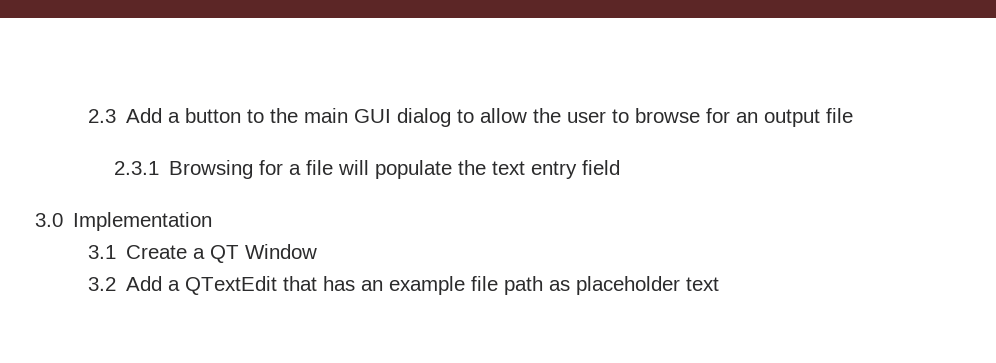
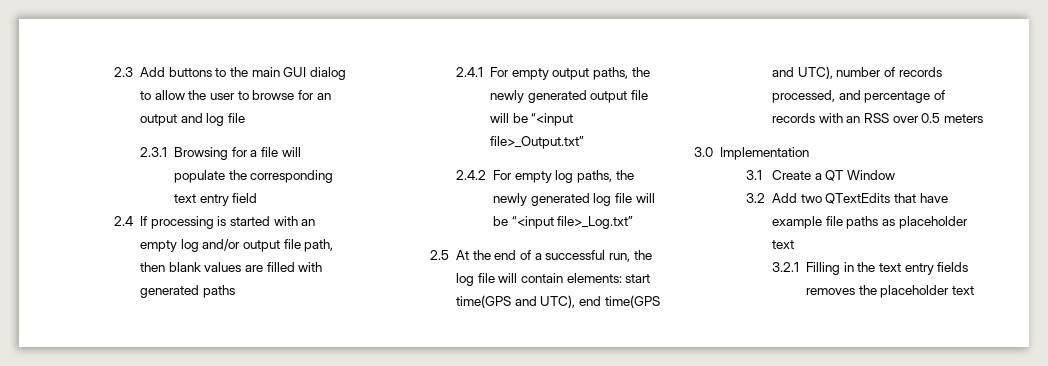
[168,108,242,123] a button -> [168,67,212,77] buttons
(821, 118) none -> [180,113,225,126] and log
(487, 167) none -> [250,170,334,183] corresponding
(621, 167) none -> [114,216,316,229] [140,239,334,252] [140,262,323,272] [140,285,235,298] [456,67,650,80] [489,90,648,103] [489,113,574,126] [489,136,584,149] [456,170,634,183] [492,193,655,206] [492,216,634,229] [430,250,652,262] [456,273,651,286] [456,295,660,308] [772,66,942,79] [772,90,946,103] [772,113,984,123] // 2.4 If processing is started with an empty log and/or output file path, then blank values are filled with generated paths // 2.4.1 For empty output paths, the newly generated output file will be “<input file>_Output.txt” // 2.4.2 For empty log paths, the newly generated log file will be “<input file>_Log.txt” // 2.5 At the end of a successful run, the log file will contain elements: start time(GPS and UTC), end time(GPS and UTC), number of records processed, and percentage of records with an RSS over 0.5 meters
[168,276,384,295] a QTextEdit that has an -> [800,193,948,204] two QTextEdits that have
[504,276,544,295] path -> [846,216,879,229] paths
(720, 284) none -> [772,262,969,275] [805,285,974,298] // 3.2.1 Filling in the text entry fields removes the placeholder text

